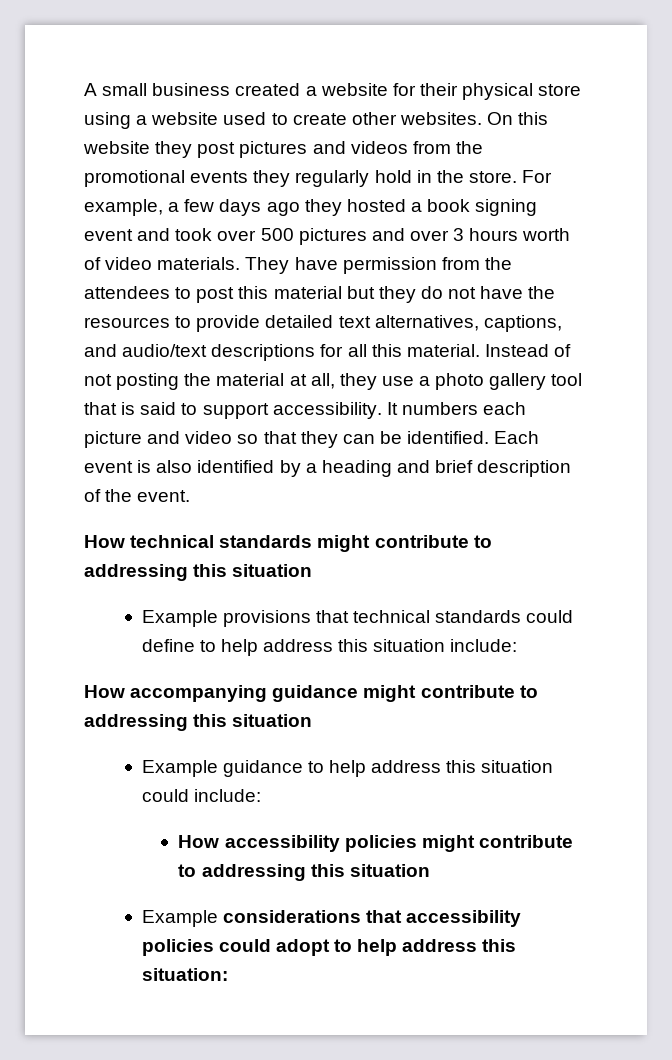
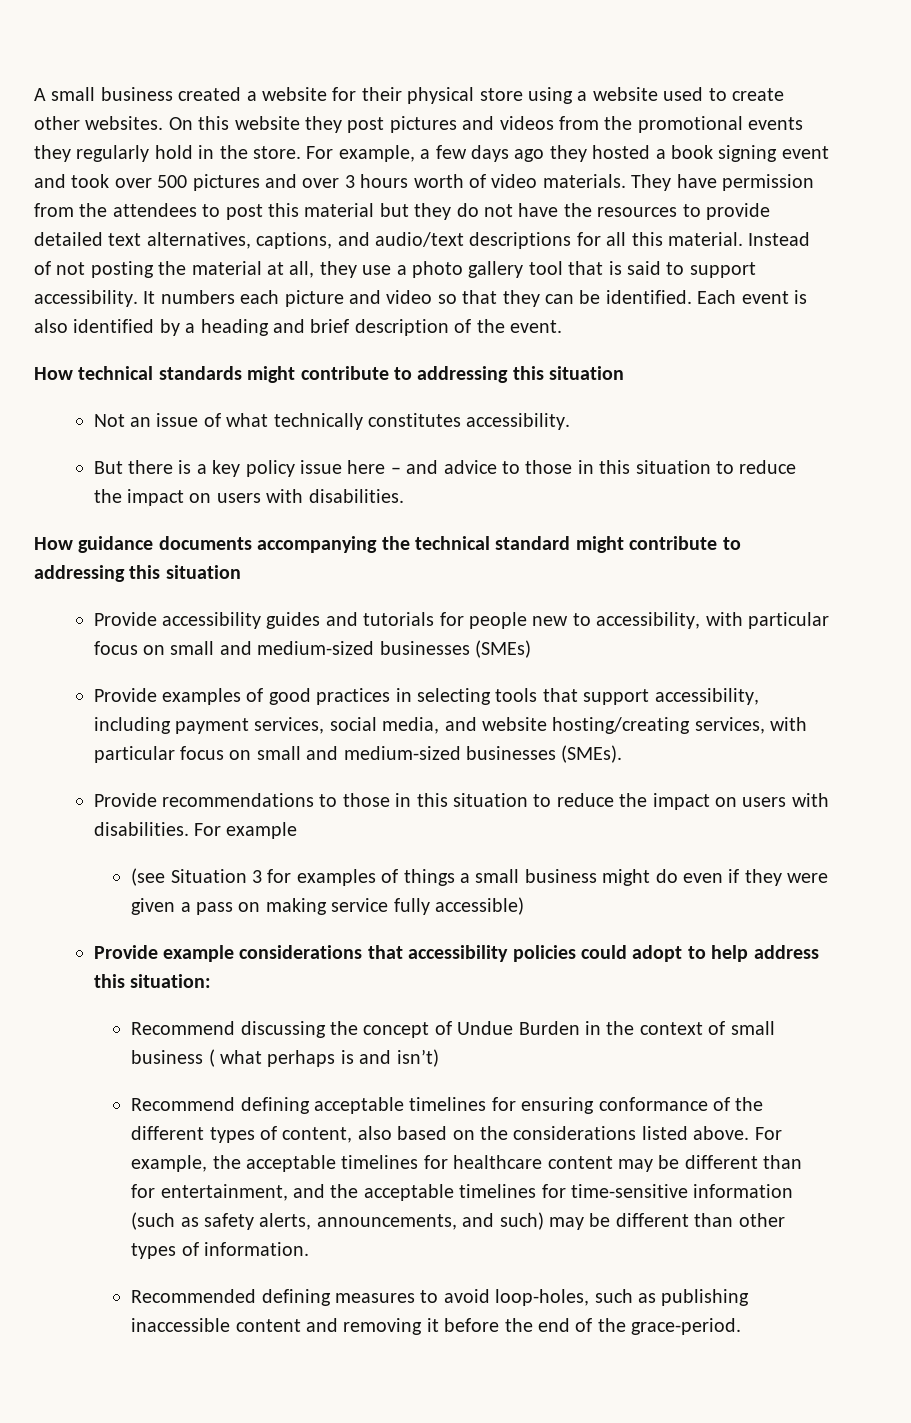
[141,610,574,627] [141,639,518,656] [84,685,538,702] [84,714,313,731] [141,760,554,777] [141,789,261,802] [178,835,573,852] [178,864,430,881] [141,910,218,927] Example provisions that technical standards could define to help address this situation include: // How accompanying guidance might contribute to addressing this situation // Example guidance to help address this situation could include: // How accessibility policies might contribute to addressing this situation // Example -> [93,413,571,430] [93,460,797,477] [93,489,404,506] [34,536,741,553] [34,565,241,582] [93,612,829,629] [93,640,531,658] [93,688,759,705] [93,717,808,734] [93,745,623,763] [93,793,829,810] [93,822,298,839] [131,868,829,886] [131,897,524,915] [93,945,234,962] Not an issue of what technically constitutes accessibility. // But there is a key policy issue here – and advice to those in this situation to reduce the impact on users with disabilities. // How guidance documents accompanying the technical standard might contribute to addressing this situation // Provide accessibility guides and tutorials for people new to accessibility, with particular focus on small and medium-sized businesses (SMEs) // Provide examples of good practices in selecting tools that support accessibility, including payment services, social media, and website hosting/creating services, with particular focus on small and medium-sized businesses (SMEs). // Provide recommendations to those in this situation to reduce the impact on users with disabilities. For example // (see Situation 3 for examples of things a small business might do even if they were given a pass on making service fully accessible) // Provide example
(228, 974) none -> [131,1021,775,1038] [131,1049,439,1067] [131,1097,764,1114] [131,1126,782,1143] [131,1155,803,1172] [131,1184,794,1201] [131,1212,785,1230] [131,1242,309,1259] [131,1289,750,1306] [131,1318,742,1335] // Recommend discussing the concept of Undue Burden in the context of small business ( what perhaps is and isn’t) // Recommend defining acceptable timelines for ensuring conformance of the different types of content, also based on the considerations listed above. For example, the acceptable timelines for healthcare content may be different than for entertainment, and the acceptable timelines for time-sensitive information (such as safety alerts, announcements, and such) may be different than other types of information. // Recommended defining measures to avoid loop-holes, such as publishing inaccessible content and removing it before the end of the grace-period.

